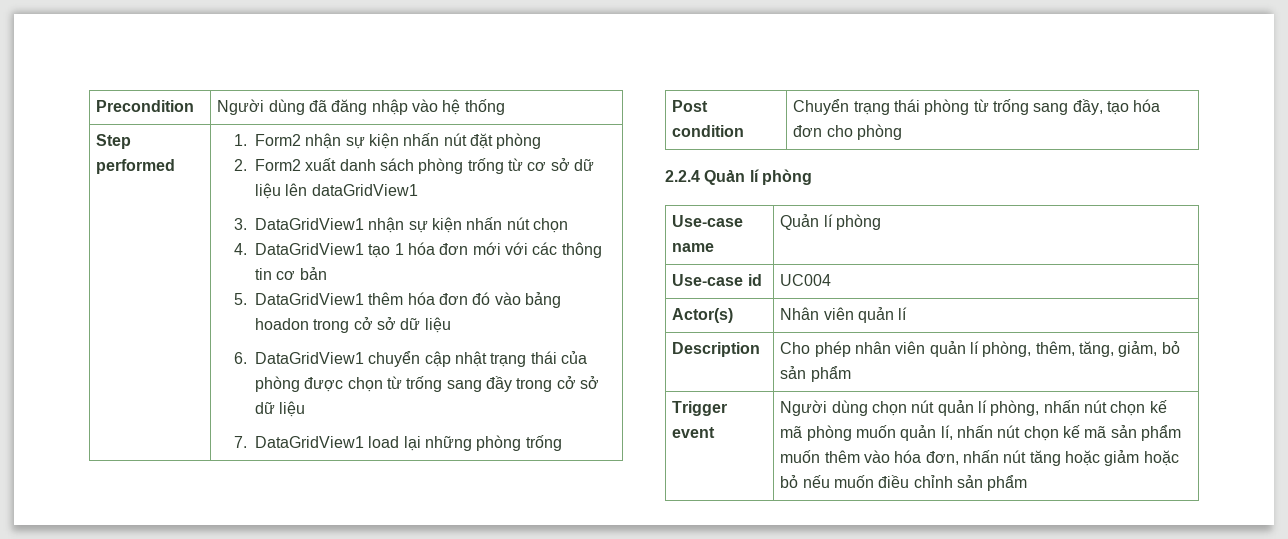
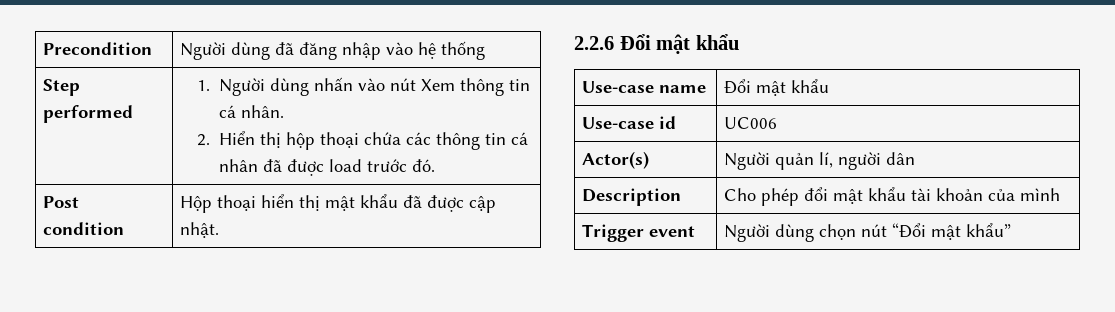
[255,133,542,149] [234,158,594,174] [255,183,418,199] [234,217,569,233] [234,242,602,258] [255,267,327,280] [234,292,562,308] [255,317,451,333] [234,351,588,367] [255,376,599,392] [255,401,306,417] [234,435,562,451] [672,100,709,112] [672,125,745,137] [793,99,1161,115] [793,124,903,140] [665,169,812,185] Form2 nhận sự kiện nhấn nút đặt phòng // 2. Form2 xuất danh sách phòng trống từ cơ sở dữ liệu lên dataGridView1 // 3. DataGridView1 nhận sự kiện nhấn nút chọn // 4. DataGridView1 tạo 1 hóa đơn mới với các thông tin cơ bản // 5. DataGridView1 thêm hóa đơn đó vào bảng hoadon trong cở sở dữ liệu // 6. DataGridView1 chuyển cập nhật trạng thái của phòng được chọn từ trống sang đầy trong cở sở dữ liệu // 7. DataGridView1 load lại những phòng trống // Post condition | Chuyển trạng thái phòng từ trống sang đầy, tạo hóa đơn cho phòng // 2.2.4 Quản lí phòng -> [218,77,530,96] [218,105,284,118] [196,131,528,150] [218,159,435,176] [43,196,80,208] [43,222,125,235] [180,194,497,213] [180,222,220,238] [574,34,739,54] Người dùng nhấn vào nút Xem thông tin cá nhân. // 2. Hiển thị hộp thoại chứa các thông tin cá nhân đã được load trước đó. // Post condition | Hộp thoại hiển thị mật khẩu đã được cập nhật. // 2.2.6 Đổi mật khẩu
[780,214,882,230] Quản lí phòng -> [724,79,830,96] Đổi mật khẩu
[780,274,832,286] UC004 -> [724,117,778,129] UC006
[780,307,908,323] [672,342,761,357] [780,341,1180,357] [780,366,851,382] Nhân viên quản lí // Description | Cho phép nhân viên quản lí phòng, thêm, tăng, giảm, bỏ sản phẩm -> [724,152,916,170] [582,188,682,206] [724,187,1061,206] Người quản lí, người dân // Description | Cho phép đổi mật khẩu tài khoản của mình
[937,400,1167,416] [780,425,1181,441] [780,450,1179,466] [780,475,1028,491] quản lí phòng, nhấn nút chọn kế mã phòng muốn quản lí, nhấn nút chọn kế mã sản phẩm muốn thêm vào hóa đơn, nhấn nút tăng hoặc giảm hoặc bỏ nếu muốn điều chỉnh sản phẩm -> [892,223,1012,240] “Đổi mật khẩu”

